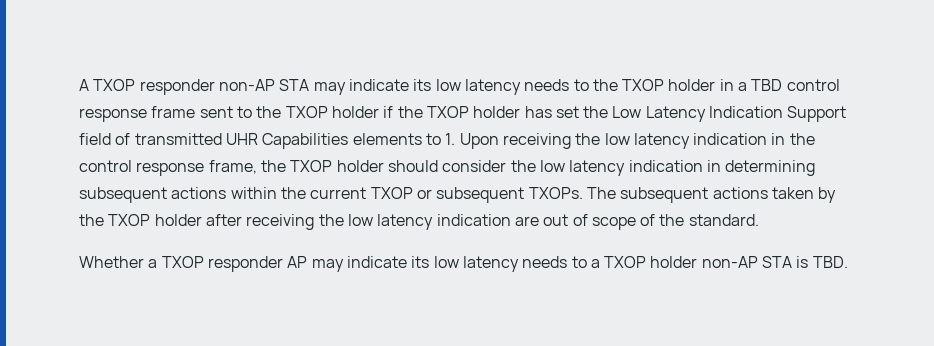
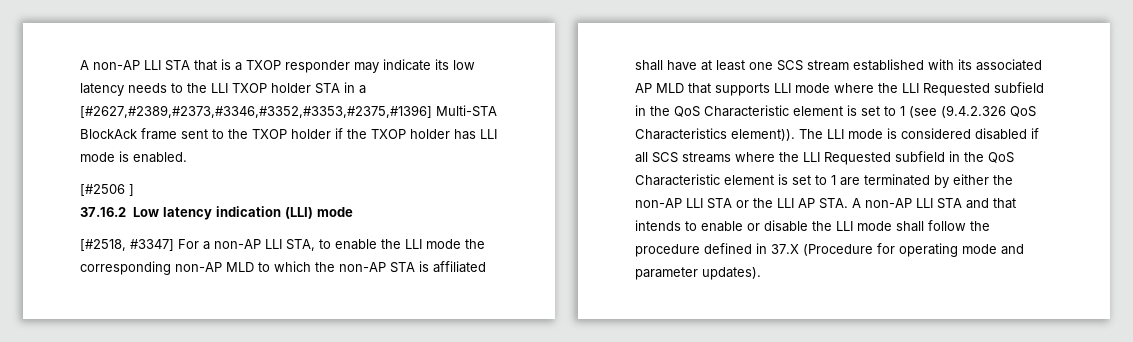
[79,79,310,95] A TXOP responder non-AP STA -> [80,59,350,73] A non-AP LLI STA that is a TXOP responder
[622,79,716,91] TXOP holder -> [211,83,340,94] LLI TXOP holder STA
[751,79,840,91] [79,108,147,122] TBD control response -> [80,105,497,118] [80,129,137,139] [#2627,#2389,#2373,#3346,#3352,#3353,#2375,#1396] Multi-STA BlockAck
[555,106,847,122] [79,133,815,149] [79,160,816,176] [79,187,837,203] [79,214,759,230] [79,256,848,272] set the Low Latency Indication Support field of transmitted UHR Capabilities elements to 1. Upon receiving the low latency indication in the control response frame, the TXOP holder should consider the low latency indication in determining subsequent actions within the current TXOP or subsequent TXOPs. The subsequent actions taken by the TXOP holder after receiving the low latency indication are out of scope of the standard. // Whether a TXOP responder AP may indicate its low latency needs to a TXOP holder non-AP STA is TBD. -> [480,129,497,139] [80,151,187,163] [80,184,134,196] [80,206,353,220] [80,239,485,251] [80,261,486,275] [635,59,1042,71] [635,82,1044,96] [635,105,1036,118] [635,128,1039,141] [635,151,1014,165] [635,174,1013,188] [635,198,1016,209] [635,220,990,232] [635,243,1024,257] [635,267,761,280] LLI mode is enabled. // [#2506 ] // 37.16.2 Low latency indication (LLI) mode // [#2518, #3347] For a non-AP LLI STA, to enable the LLI mode the corresponding non-AP MLD to which the non-AP STA is affiliated shall have at least one SCS stream established with its associated AP MLD that supports LLI mode where the LLI Requested subfield in the QoS Characteristic element is set to 1 (see (9.4.2.326 QoS Characteristics element)). The LLI mode is considered disabled if all SCS streams where the LLI Requested subfield in the QoS Characteristic element is set to 1 are terminated by either the non-AP LLI STA or the LLI AP STA. A non-AP LLI STA and that intends to enable or disable the LLI mode shall follow the procedure defined in 37.X (Procedure for operating mode and parameter updates).

